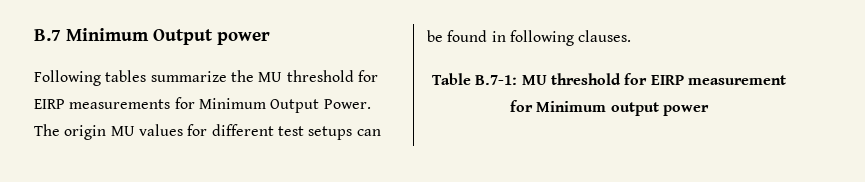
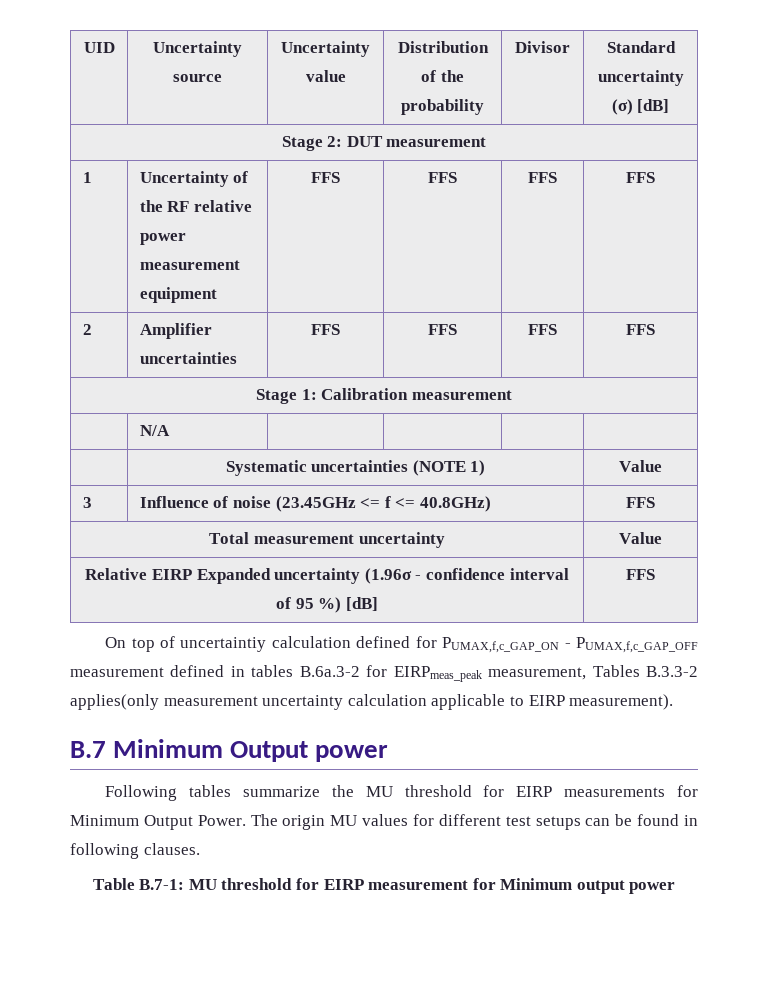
(34, 35) none -> [83,42,115,53] [153,41,242,57] [173,74,222,82] [281,41,370,57] [305,70,346,82] [397,41,489,53] [421,70,464,82] [401,99,484,115] [515,41,570,53] [606,41,676,53] [597,70,684,86] [611,99,670,115] [281,136,487,151] [82,172,92,183] [139,171,249,187] [139,200,253,212] [139,233,186,245] [139,260,240,270] [139,287,217,303] [311,172,340,183] [428,172,457,183] [528,172,557,183] [626,172,655,183] [82,324,92,335] [139,323,212,339] [139,352,237,364] [311,324,340,335] [428,324,457,335] [528,324,557,335] [626,324,655,335] [256,388,512,404] [139,425,170,436] [225,460,486,476] [619,460,662,472] [82,497,92,508] [139,496,491,512] [626,497,655,508] [209,532,445,548] [619,532,662,544] [85,568,569,584] [276,597,378,613] [626,569,655,580] [105,636,699,653] [70,665,698,682] [70,694,674,710] UID | Uncertainty source | Uncertainty value | Distribution of the probability | Divisor | Standard uncertainty (σ) [dB] // Stage 2: DUT measurement // 1 | Uncertainty of the RF relative power measurement equipment | FFS | FFS | FFS | FFS // 2 | Amplifier uncertainties | FFS | FFS | FFS | FFS // Stage 1: Calibration measurement // | N/A | | | | // | Systematic uncertainties (NOTE 1) | Value // 3 | Influence of noise (23.45GHz <= f <= 40.8GHz) | FFS // Total measurement uncertainty | Value // Relative EIRP Expanded uncertainty (1.96σ - confidence interval of 95 %) [dB] | FFS // On top of uncertaintiy calculation defined for PUMAX,f,c_GAP_ON - PUMAX,f,c_GAP_OFF measurement defined in tables B.6a.3-2 for EIRPmeas_peak measurement, Tables B.3.3-2 applies(only measurement uncertainty calculation applicable to EIRP measurement). //

